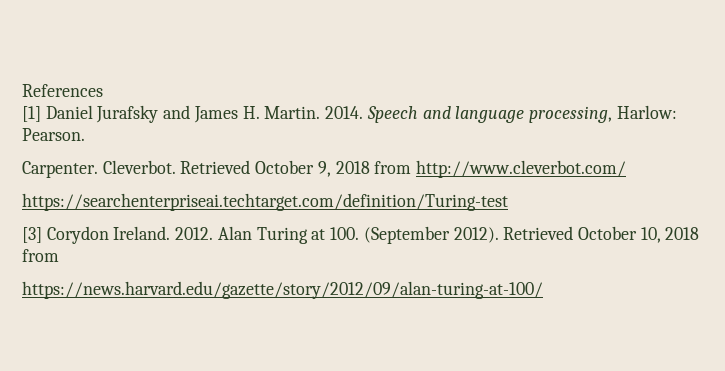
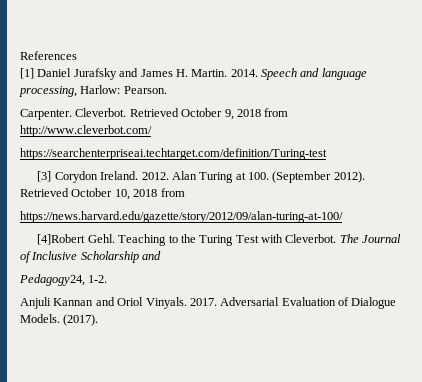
(543, 290) none -> [37,234,402,246] [20,251,162,263] [19,274,108,286] [20,297,397,309] [20,314,99,326] // [4]Robert Gehl. Teaching to the Turing Test with Cleverbot. The Journal of Inclusive Scholarship and // Pedagogy24, 1-2. // Anjuli Kannan and Oriol Vinyals. 2017. Adversarial Evaluation of Dialogue Models. (2017).

